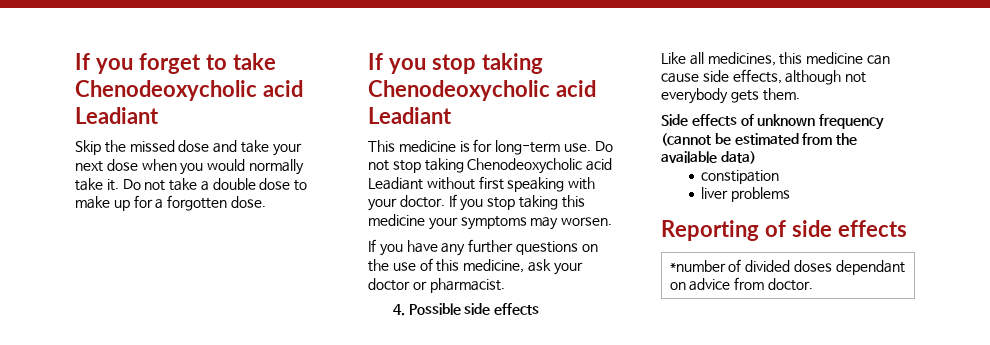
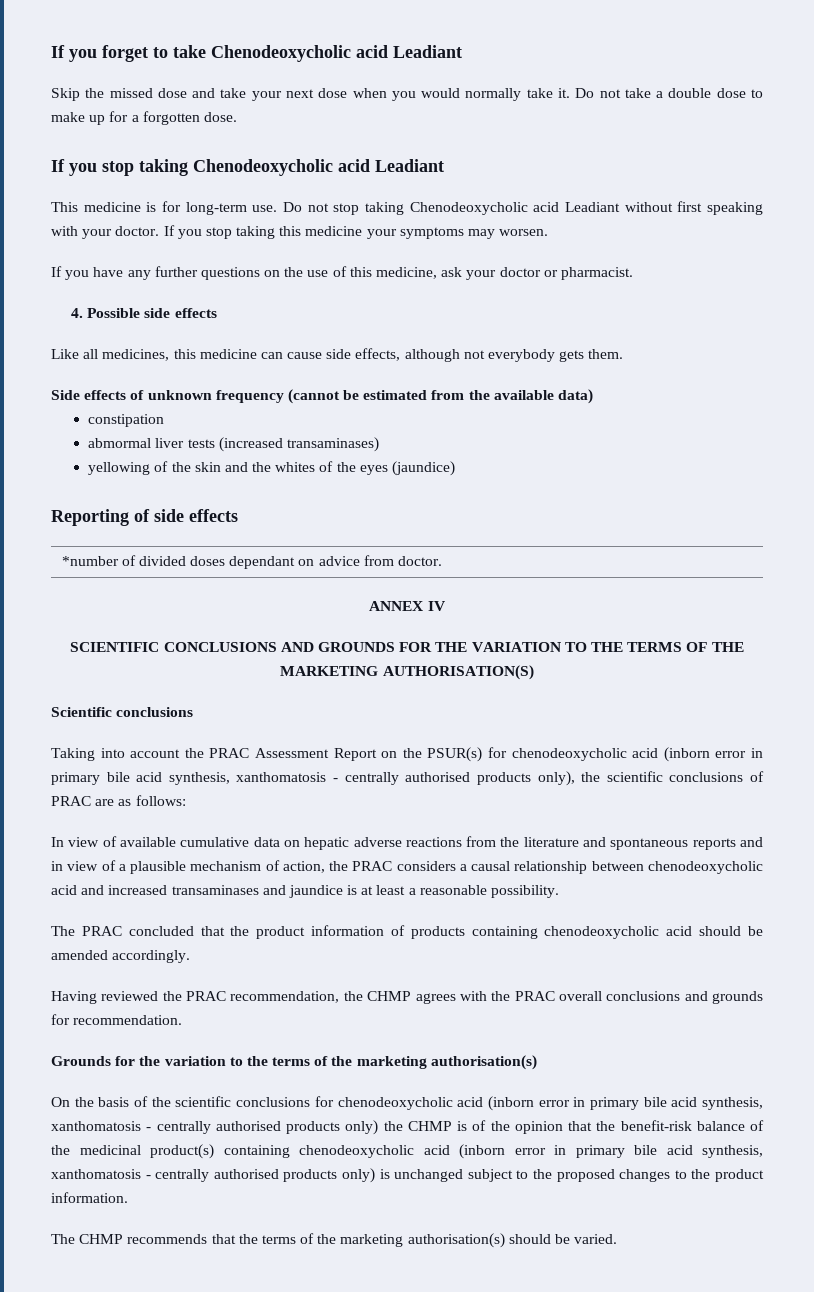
[701,187,790,202] liver problems -> [88,437,379,452] [88,461,456,476] abmormal liver tests (increased transaminases) // yellowing of the skin and the whites of the eyes (jaundice)
(813, 284) none -> [369,601,446,611] [70,642,744,652] [280,665,534,680] [51,707,194,717] [51,747,764,762] [51,771,765,786] [51,795,186,806] [51,836,763,850] [51,860,763,874] [51,885,560,898] [51,925,763,939] [51,950,191,963] [51,991,763,1004] [51,1014,183,1025] [51,1055,537,1070] [51,1096,763,1111] [51,1120,764,1135] [51,1144,763,1159] [51,1168,765,1183] [51,1192,128,1203] [51,1233,618,1248] // ANNEX IV // SCIENTIFIC CONCLUSIONS AND GROUNDS FOR THE VARIATION TO THE TERMS OF THE MARKETING AUTHORISATION(S) // Scientific conclusions // Taking into account the PRAC Assessment Report on the PSUR(s) for chenodeoxycholic acid (inborn error in primary bile acid synthesis, xanthomatosis - centrally authorised products only), the scientific conclusions of PRAC are as follows: // In view of available cumulative data on hepatic adverse reactions from the literature and spontaneous reports and in view of a plausible mechanism of action, the PRAC considers a causal relationship between chenodeoxycholic acid and increased transaminases and jaundice is at least a reasonable possibility. // The PRAC concluded that the product information of products containing chenodeoxycholic acid should be amended accordingly. // Having reviewed the PRAC recommendation, the CHMP agrees with the PRAC overall conclusions and grounds for recommendation. // Grounds for the variation to the terms of the marketing authorisation(s) // On the basis of the scientific conclusions for chenodeoxycholic acid (inborn error in primary bile acid synthesis, xanthomatosis - centrally authorised products only) the CHMP is of the opinion that the benefit-risk balance of the medicinal product(s) containing chenodeoxycholic acid (inborn error in primary bile acid synthesis, xanthomatosis - centrally authorised products only) is unchanged subject to the proposed changes to the product information. // The CHMP recommends that the terms of the marketing authorisation(s) should be varied.

